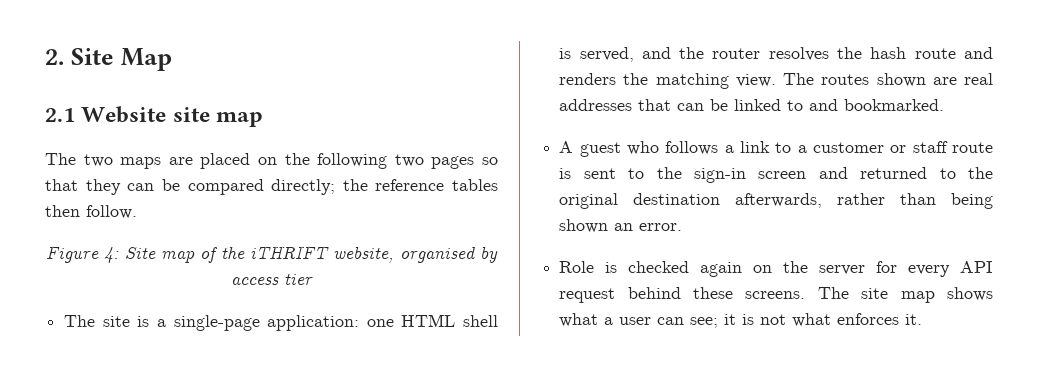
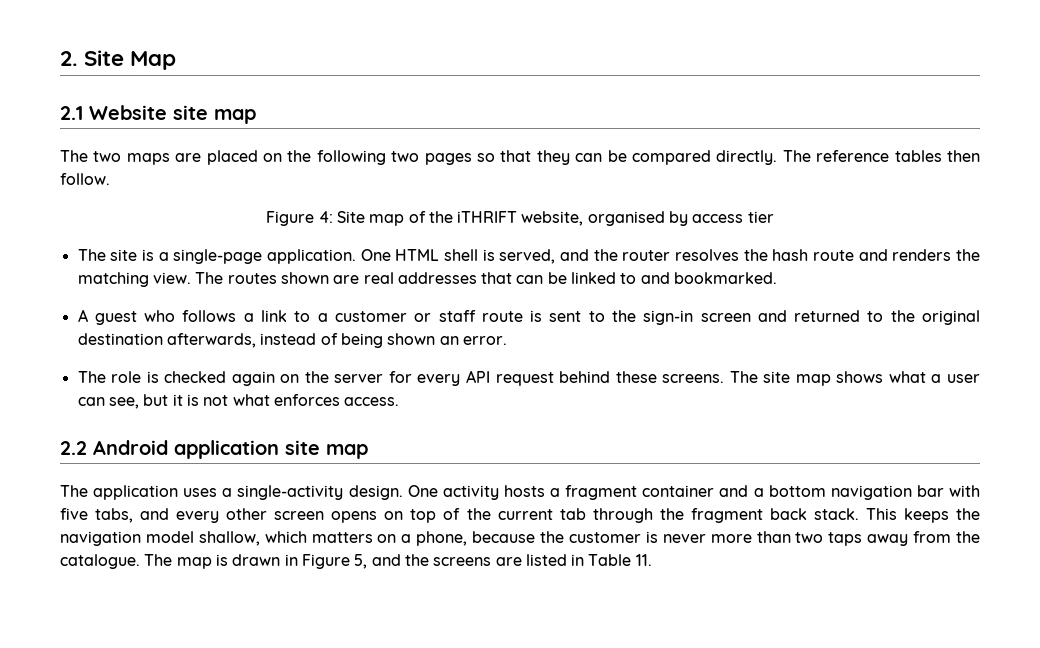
[271,179,368,195] directly; the -> [716,150,811,165] directly. The
[267,315,394,331] application: one -> [266,249,391,264] application. One
[837,193,937,205] rather than -> [260,333,338,345] instead of
[559,261,595,273] Role -> [77,371,142,383] The role
[690,317,719,328] see; -> [108,394,169,409] see, but
[905,314,923,325] it. -> [344,397,400,406] [60,440,368,459] [60,485,981,500] [60,508,980,523] [60,531,981,546] [60,554,652,569] access. // 2.2 Android application site map // The application uses a single-activity design. One activity hosts a fragment container and a bottom navigation bar with five tabs, and every other screen opens on top of the current tab through the fragment back stack. This keeps the navigation model shallow, which matters on a phone, because the customer is never more than two taps away from the catalogue. The map is drawn in Figure 5, and the screens are listed in Table 11.

